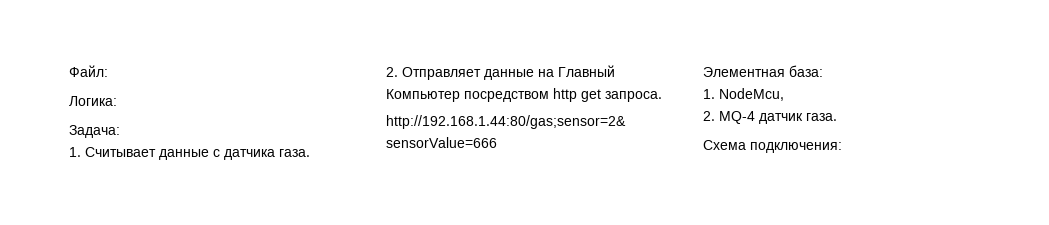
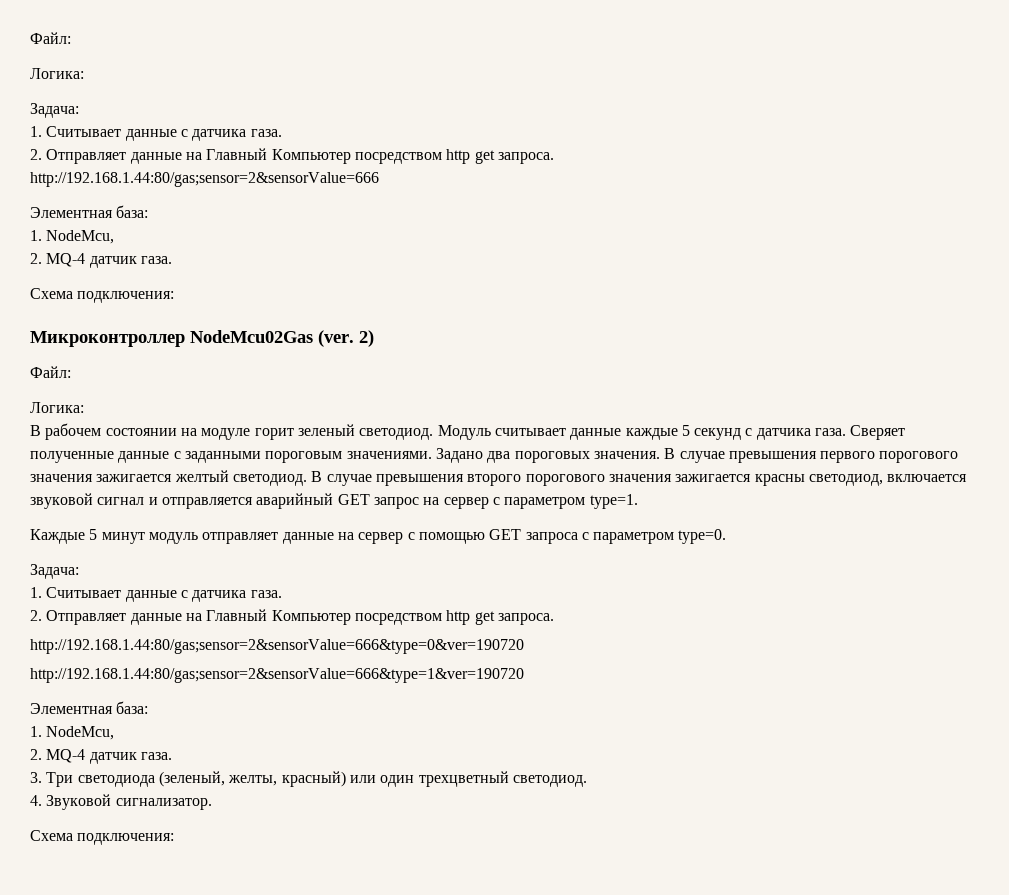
(842, 147) none -> [30,330,374,347] [30,366,71,378] [30,402,84,413] [30,423,906,440] [30,448,959,463] [30,470,968,486] [30,493,638,509] [30,529,727,544] [30,564,79,579] [30,587,282,602] [30,609,554,625] [30,639,524,654] [30,668,524,683] [30,701,149,714] [30,726,115,740] [30,749,172,764] [30,771,587,787] [30,794,212,810] [30,830,175,845] // Микроконтроллер NodeMcu02Gas (ver. 2) // Файл: // Логика: // В рабочем состоянии на модуле горит зеленый светодиод. Модуль считывает данные каждые 5 секунд с датчика газа. Сверяет полученные данные с заданными пороговым значениями. Задано два пороговых значения. В случае превышения первого порогового значения зажигается желтый светодиод. В случае превышения второго порогового значения зажигается красны светодиод, включается звуковой сигнал и отправляется аварийный GET запрос на сервер c параметром type=1. // Каждые 5 минут модуль отправляет данные на сервер с помощью GET запроса с параметром type=0. // Задача: // 1. Считывает данные с датчика газа. // 2. Отправляет данные на Главный Компьютер посредством http get запроса. // http://192.168.1.44:80/gas;sensor=2&sensorValue=666&type=0&ver=190720 // http://192.168.1.44:80/gas;sensor=2&sensorValue=666&type=1&ver=190720 // Элементная база: // 1. NodeMcu, // 2. MQ-4 датчик газа. // 3. Три светодиода (зеленый, желты, красный) или один трехцветный светодиод. // 4. Звуковой сигнализатор. // Схема подключения:

